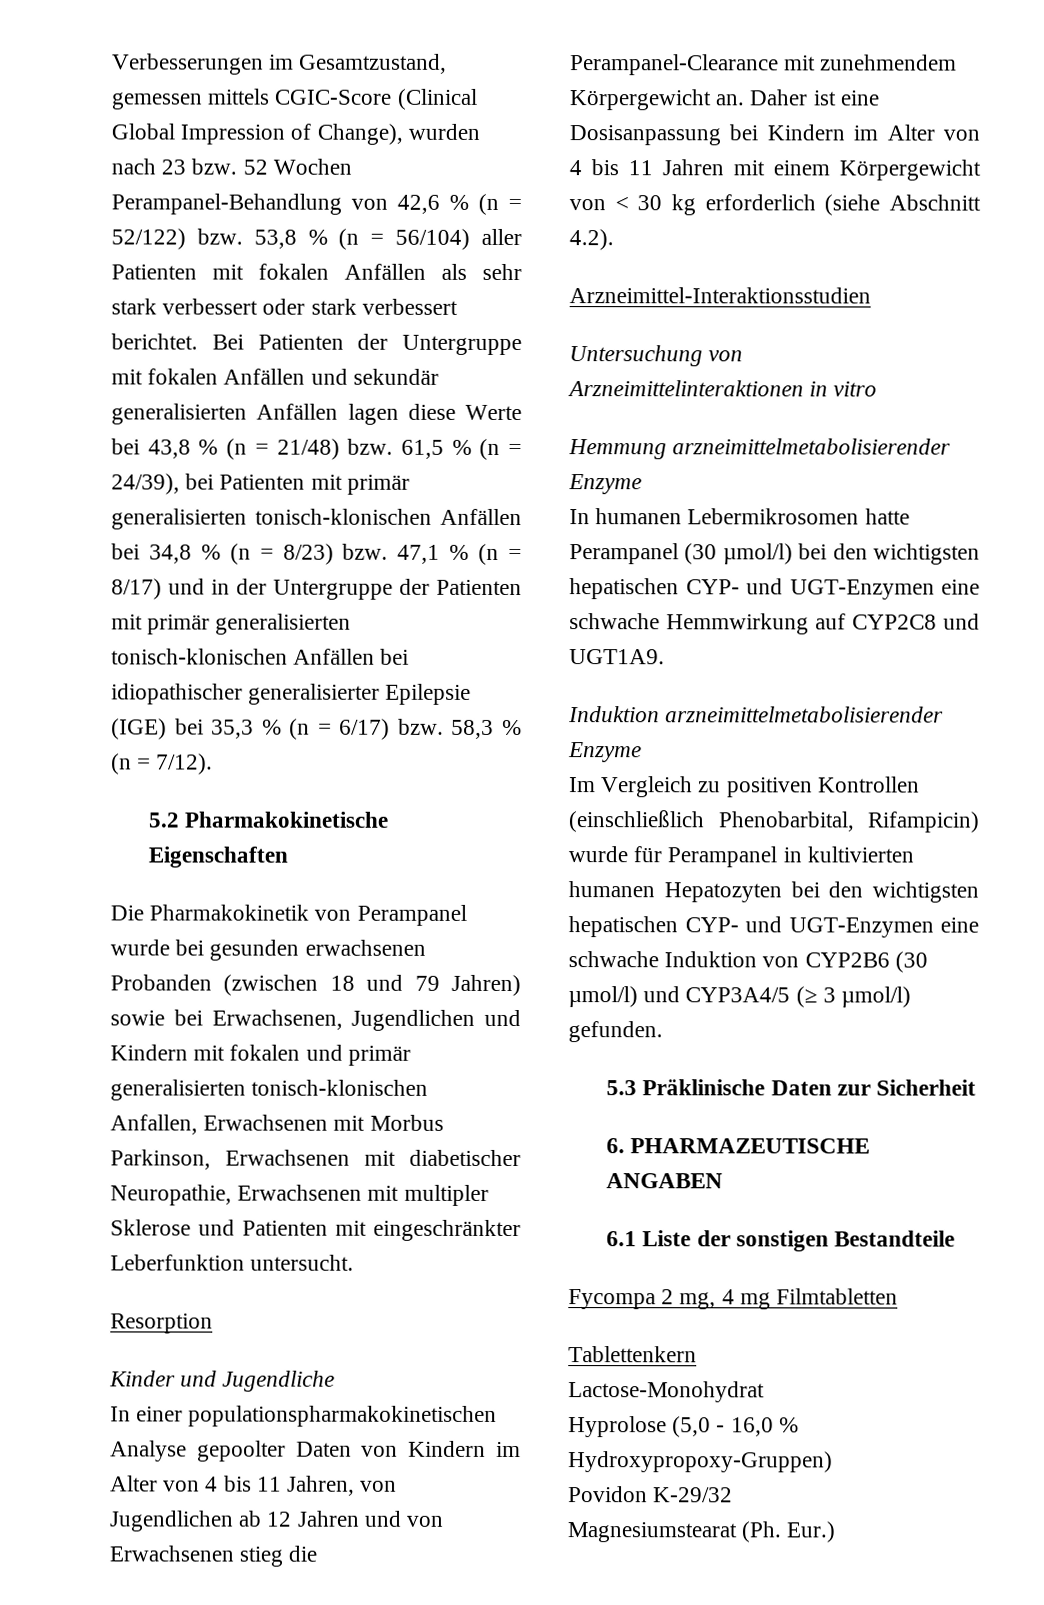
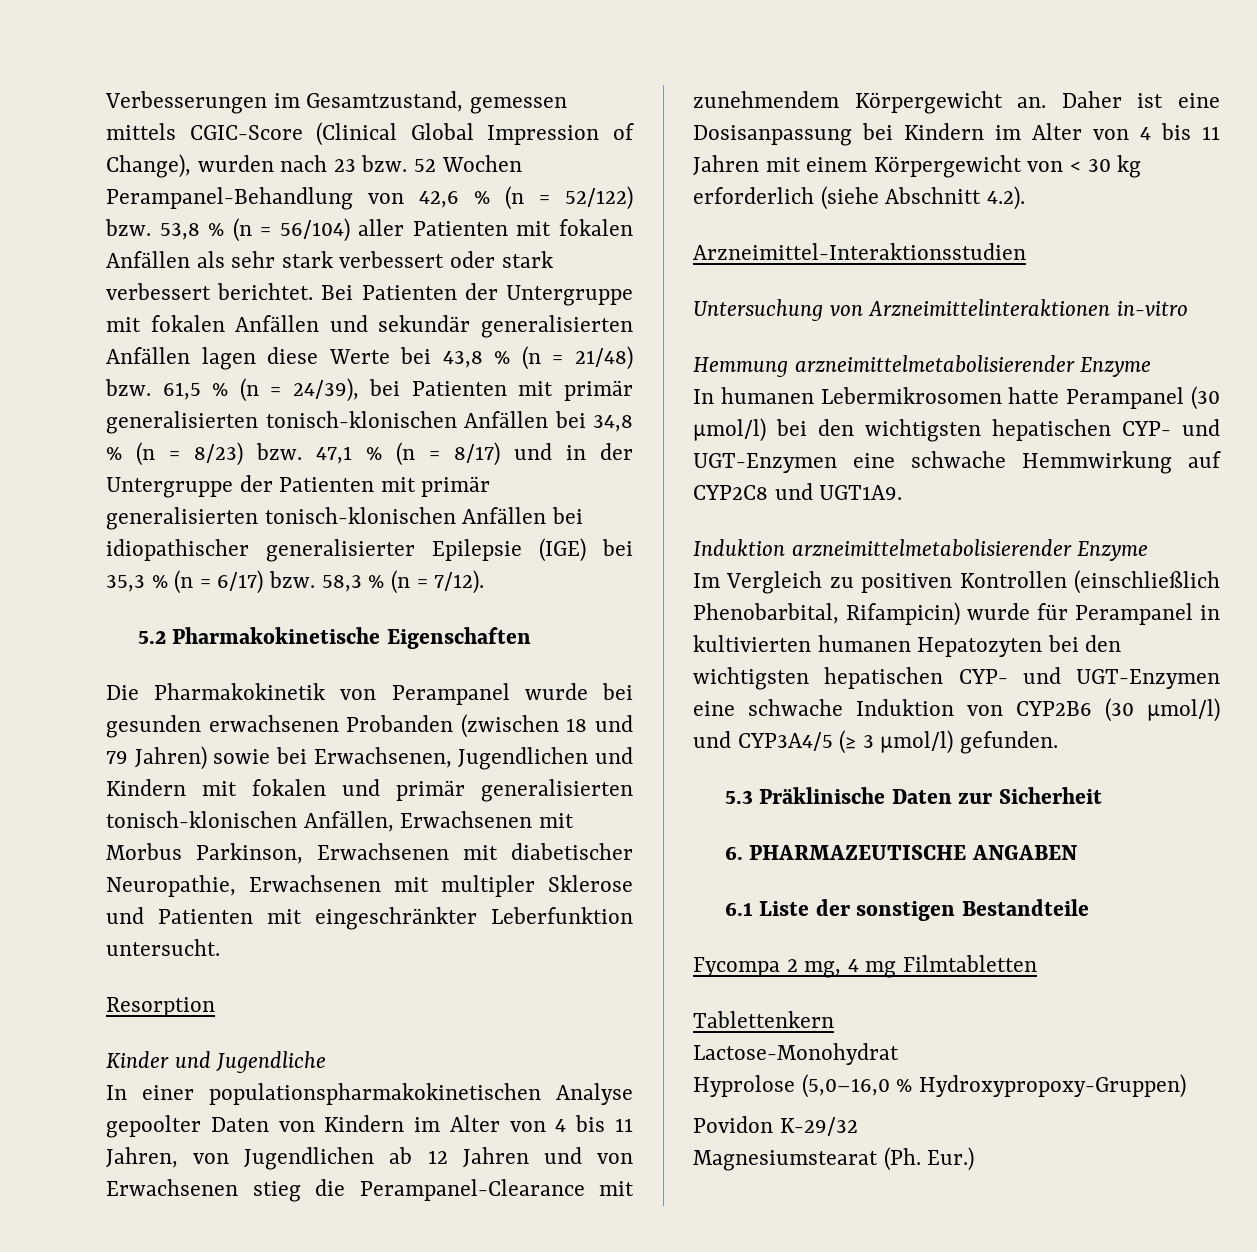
[110,1114,198,1135] Anfallen, -> [303,811,394,832] Anfällen,
[809,381,878,397] in vitro -> [1116,301,1188,316] in-vitro
[672,1416,774,1438] (5,0 - 16,0 -> [801,1074,890,1098] (5,0–16,0

